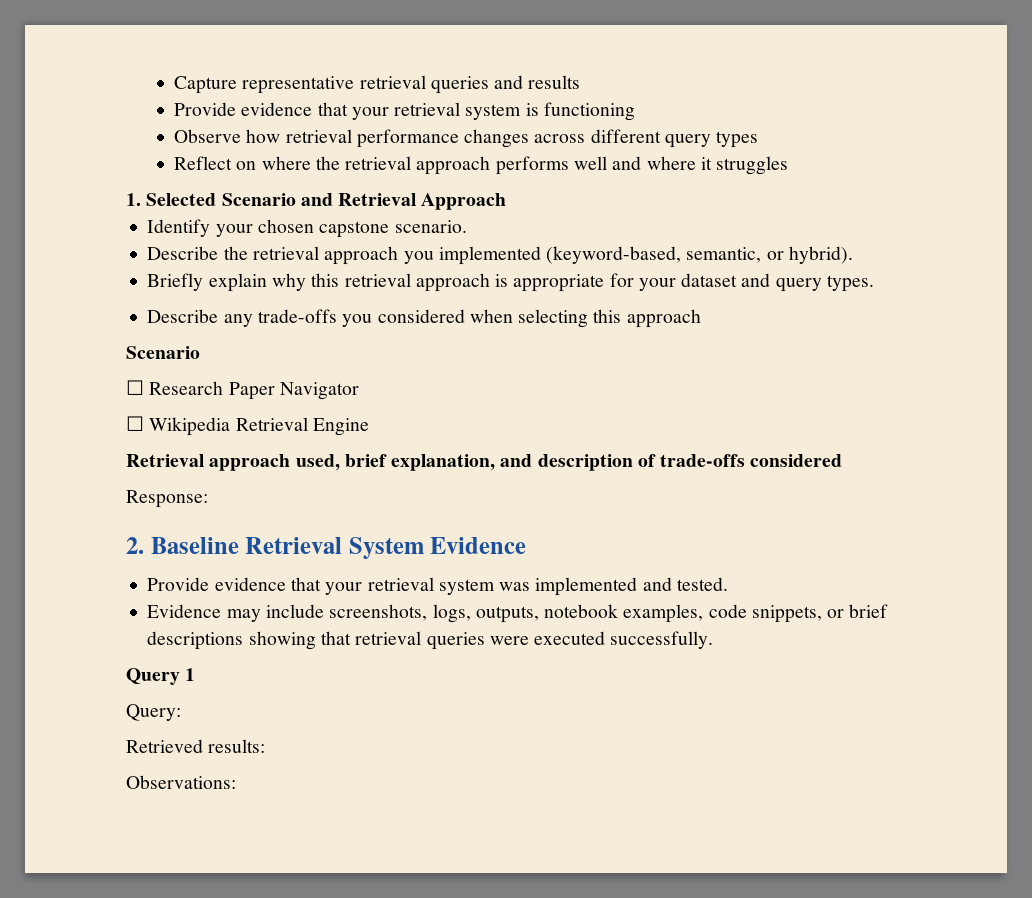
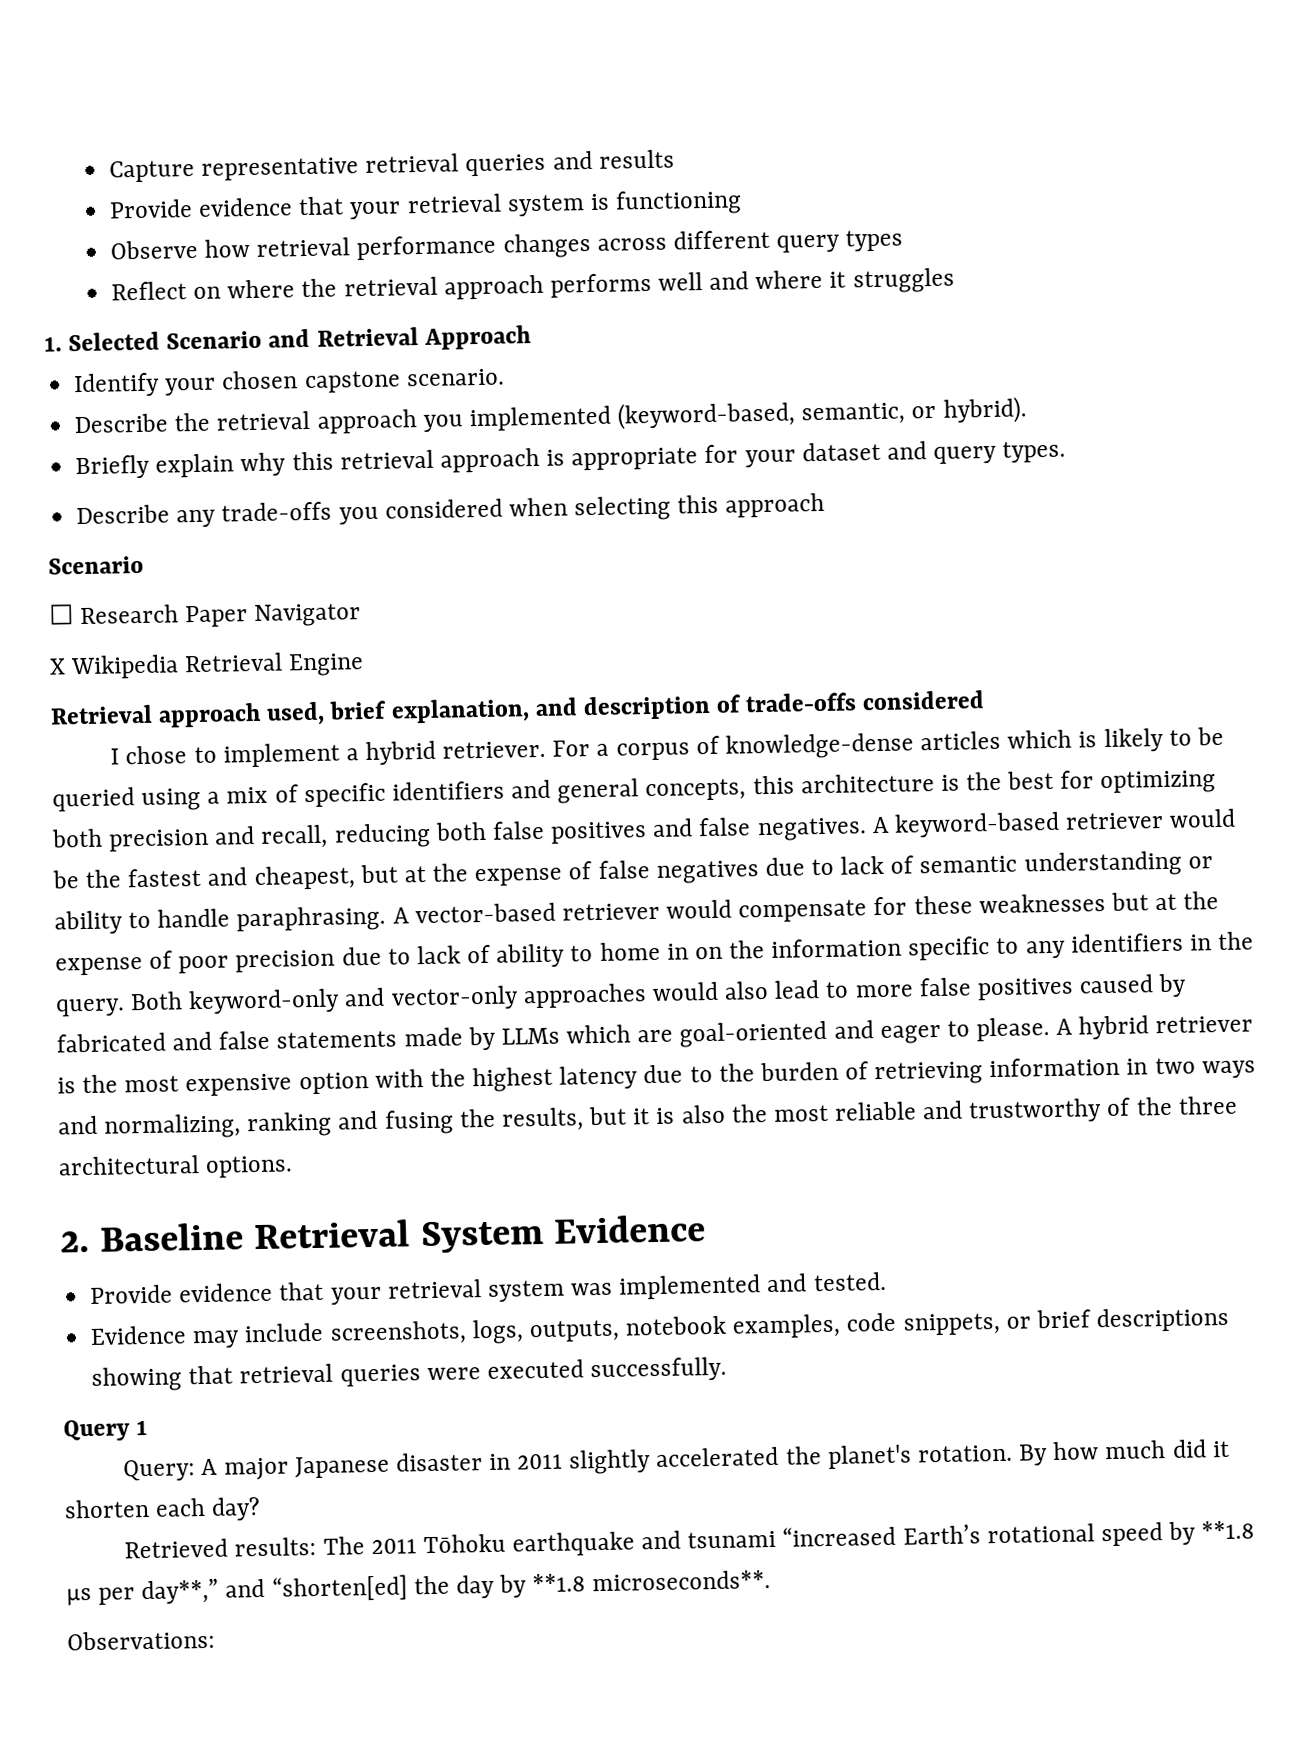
[126,416,144,431] ☐ -> [49,658,66,675] X
[126,490,208,508] Response: -> [110,726,1224,768] [52,770,1217,812] [51,808,1237,852] [52,850,1213,891] [54,891,1220,935] [55,931,1255,976] [55,973,1188,1017] [56,1015,1254,1053] [57,1056,1256,1097] [58,1095,1238,1140] [58,1155,294,1178] I chose to implement a hybrid retriever. For a corpus of knowledge-dense articles which is likely to be queried using a mix of specific identifiers and general concepts, this architecture is the best for optimizing both precision and recall, reducing both false positives and false negatives. A keyword-based retriever would be the fastest and cheapest, but at the expense of false negatives due to lack of semantic understanding or ability to handle paraphrasing. A vector-based retriever would compensate for these weaknesses but at the expense of poor precision due to lack of ability to home in on the information specific to any identifiers in the query. Both keyword-only and vector-only approaches would also lead to more false positives caused by fabricated and false statements made by LLMs which are goal-oriented and eager to please. A hybrid retriever is the most expensive option with the highest latency due to the burden of retrieving information in two ways and normalizing, ranking and fusing the results, but it is also the most reliable and trustworthy of the three architectural options.
[126,739,266,753] // Retrieved results: -> [201,1439,1230,1481] [64,1497,262,1521] [124,1520,1256,1559] [66,1570,772,1606] A major Japanese disaster in 2011 slightly accelerated the planet's rotation. By how much did it shorten each day? // Retrieved results: The 2011 Tōhoku earthquake and tsunami “increased Earth’s rotational speed by **1.8 μs per day**,” and “shorten[ed] the day by **1.8 microseconds**.

